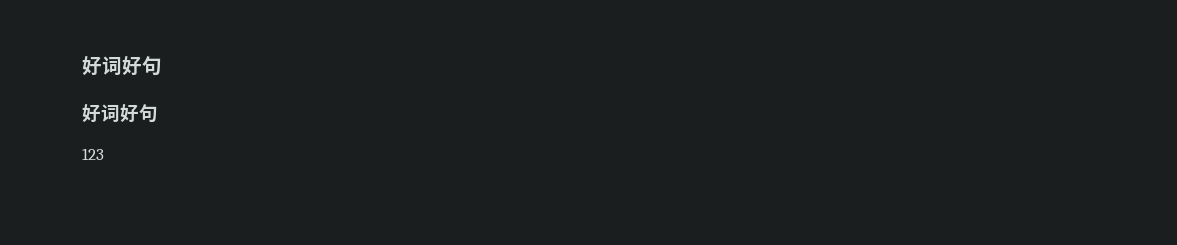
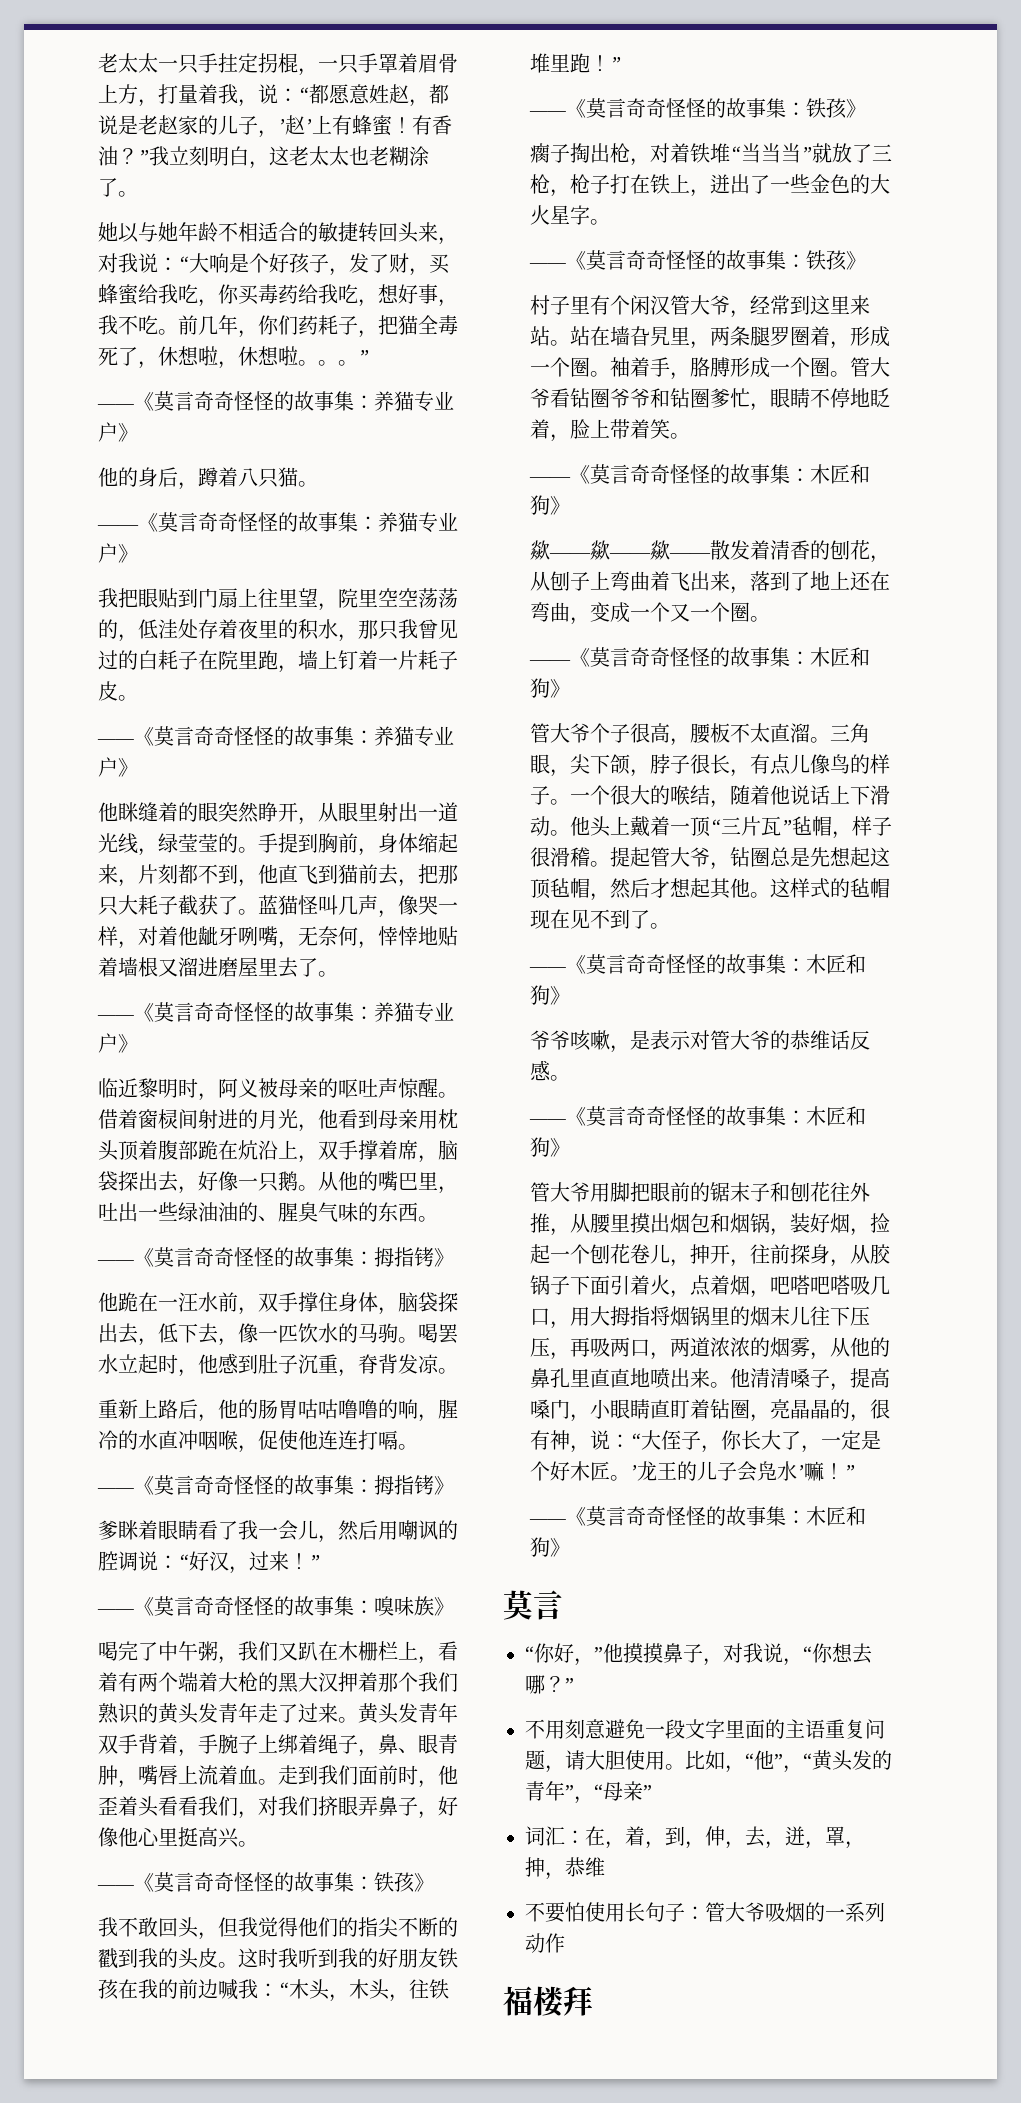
[82,56,162,76] [82,104,158,123] [82,148,104,160] 好词好句 // 好词好句 // 123 -> [98,53,459,76] [98,84,450,107] [98,115,453,138] [98,146,430,169] [98,178,139,197] [98,222,459,245] [98,253,451,276] [98,284,459,307] [98,315,459,338] [98,346,370,369] [97,391,455,412] [98,422,139,442] [98,467,319,490] [97,512,459,533] [98,543,139,563] [98,588,459,611] [98,619,459,642] [98,650,459,673] [98,681,139,701] [97,726,455,747] [98,757,139,777] [98,802,459,825] [98,833,459,856] [98,864,459,887] [98,895,459,918] [98,926,459,949] [98,957,339,978] [97,1002,455,1023] [98,1033,139,1053] [98,1078,459,1101] [98,1109,459,1132] [98,1140,459,1163] [98,1171,459,1194] [98,1202,439,1222] [97,1247,455,1267] [98,1292,459,1315] [98,1323,459,1346] [98,1353,459,1377] [98,1399,459,1422] [98,1430,419,1453] [97,1475,455,1495] [98,1520,459,1543] [98,1551,321,1574] [97,1596,455,1616] [98,1641,459,1664] [98,1672,459,1693] [98,1703,459,1724] [98,1734,459,1757] [98,1765,459,1788] [98,1796,459,1819] [98,1827,259,1848] [97,1872,435,1893] [98,1917,459,1940] [98,1948,459,1969] [98,1979,450,2002] [530,53,622,73] [529,98,867,119] [530,143,893,166] [530,174,891,197] [530,205,611,225] [529,250,867,271] [530,295,871,318] [530,326,891,349] [530,357,891,380] [530,388,891,411] [530,419,691,442] [529,464,871,484] [530,495,571,515] [530,540,891,563] [530,571,891,594] [530,602,771,625] [529,647,871,667] [530,678,571,698] [530,723,871,746] [530,754,891,777] [530,785,891,808] [530,816,893,839] [530,847,891,870] [530,878,891,901] [530,909,671,929] [529,954,867,974] [530,985,571,1005] [530,1030,871,1053] [530,1060,571,1081] [529,1106,867,1126] [530,1137,571,1157] [530,1182,871,1202] [530,1213,891,1236] [530,1244,892,1267] [530,1275,891,1298] [530,1306,871,1329] [530,1337,891,1360] [530,1368,891,1391] [530,1399,891,1422] [530,1430,882,1453] [530,1461,856,1482] [529,1506,867,1526] [530,1537,571,1557] [503,1590,563,1620] [525,1643,872,1666] [525,1675,574,1694] [525,1719,885,1739] [525,1750,892,1773] [525,1781,652,1804] [525,1826,865,1849] [525,1857,605,1880] [525,1902,885,1923] [525,1933,565,1953] [503,1986,593,2018] 老太太一只手拄定拐棍，一只手罩着眉骨上方，打量着我，说：“都愿意姓赵，都说是老赵家的儿子，’赵’上有蜂蜜！有香油？”我立刻明白，这老太太也老糊涂了。 // 她以与她年龄不相适合的敏捷转回头来，对我说：“大响是个好孩子，发了财，买蜂蜜给我吃，你买毒药给我吃，想好事，我不吃。前几年，你们药耗子，把猫全毒死了，休想啦，休想啦。。。” // ——《莫言奇奇怪怪的故事集：养猫专业户》 // 他的身后，蹲着八只猫。 // ——《莫言奇奇怪怪的故事集：养猫专业户》 // 我把眼贴到门扇上往里望，院里空空荡荡的，低洼处存着夜里的积水，那只我曾见过的白耗子在院里跑，墙上钉着一片耗子皮。 // ——《莫言奇奇怪怪的故事集：养猫专业户》 // 他眯缝着的眼突然睁开，从眼里射出一道光线，绿莹莹的。手提到胸前，身体缩起来，片刻都不到，他直飞到猫前去，把那只大耗子截获了。蓝猫怪叫几声，像哭一样，对着他龇牙咧嘴，无奈何，悻悻地贴着墙根又溜进磨屋里去了。 // ——《莫言奇奇怪怪的故事集：养猫专业户》 // 临近黎明时，阿义被母亲的呕吐声惊醒。借着窗棂间射进的月光，他看到母亲用枕头顶着腹部跪在炕沿上，双手撑着席，脑袋探出去，好像一只鹅。从他的嘴巴里，吐出一些绿油油的、腥臭气味的东西。 // ——《莫言奇奇怪怪的故事集：拇指铐》 // 他跪在一汪水前，双手撑住身体，脑袋探出去，低下去，像一匹饮水的马驹。喝罢水立起时，他感到肚子沉重，脊背发凉。 // 重新上路后，他的肠胃咕咕噜噜的响，腥冷的水直冲咽喉，促使他连连打嗝。 // ——《莫言奇奇怪怪的故事集：拇指铐》 // 爹眯着眼睛看了我一会儿，然后用嘲讽的腔调说：“好汉，过来！” // ——《莫言奇奇怪怪的故事集：嗅味族》 // 喝完了中午粥，我们又趴在木栅栏上，看着有两个端着大枪的黑大汉押着那个我们熟识的黄头发青年走了过来。黄头发青年双手背着，手腕子上绑着绳子，鼻、眼青肿，嘴唇上流着血。走到我们面前时，他歪着头看看我们，对我们挤眼弄鼻子，好像他心里挺高兴。 // ——《莫言奇奇怪怪的故事集：铁孩》 // 我不敢回头，但我觉得他们的指尖不断的戳到我的头皮。这时我听到我的好朋友铁孩在我的前边喊我：“木头，木头，往铁堆里跑！” // ——《莫言奇奇怪怪的故事集：铁孩》 // 瘸子掏出枪，对着铁堆“当当当”就放了三枪，枪子打在铁上，迸出了一些金色的大火星字。 // ——《莫言奇奇怪怪的故事集：铁孩》 // 村子里有个闲汉管大爷，经常到这里来站。站在墙旮旯里，两条腿罗圈着，形成一个圈。袖着手，胳膊形成一个圈。管大爷看钻圈爷爷和钻圈爹忙，眼睛不停地眨着，脸上带着笑。 // ——《莫言奇奇怪怪的故事集：木匠和狗》 // 歘——歘——歘——散发着清香的刨花，从刨子上弯曲着飞出来，落到了地上还在弯曲，变成一个又一个圈。 // ——《莫言奇奇怪怪的故事集：木匠和狗》 // 管大爷个子很高，腰板不太直溜。三角眼，尖下颌，脖子很长，有点儿像鸟的样子。一个很大的喉结，随着他说话上下滑动。他头上戴着一顶“三片瓦”毡帽，样子很滑稽。提起管大爷，钻圈总是先想起这顶毡帽，然后才想起其他。这样式的毡帽现在见不到了。 // ——《莫言奇奇怪怪的故事集：木匠和狗》 // 爷爷咳嗽，是表示对管大爷的恭维话反感。 // ——《莫言奇奇怪怪的故事集：木匠和狗》 // 管大爷用脚把眼前的锯末子和刨花往外推，从腰里摸出烟包和烟锅，装好烟，捡起一个刨花卷儿，抻开，往前探身，从胶锅子下面引着火，点着烟，吧嗒吧嗒吸几口，用大拇指将烟锅里的烟末儿往下压压，再吸两口，两道浓浓的烟雾，从他的鼻孔里直直地喷出来。他清清嗓子，提高嗓门，小眼睛直盯着钻圈，亮晶晶的，很有神，说：“大侄子，你长大了，一定是个好木匠。’龙王的儿子会凫水’嘛！” // ——《莫言奇奇怪怪的故事集：木匠和狗》 // 莫言 // “你好，”他摸摸鼻子，对我说，“你想去哪？” // 不用刻意避免一段文字里面的主语重复问题，请大胆使用。比如，“他”，“黄头发的青年”，“母亲” // 词汇：在，着，到，伸，去，迸，罩，抻，恭维 // 不要怕使用长句子：管大爷吸烟的一系列动作 // 福楼拜

